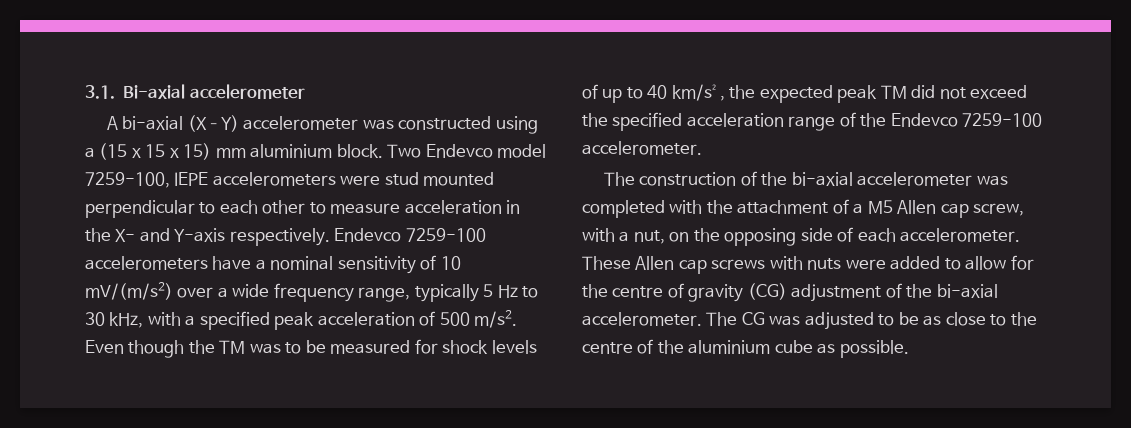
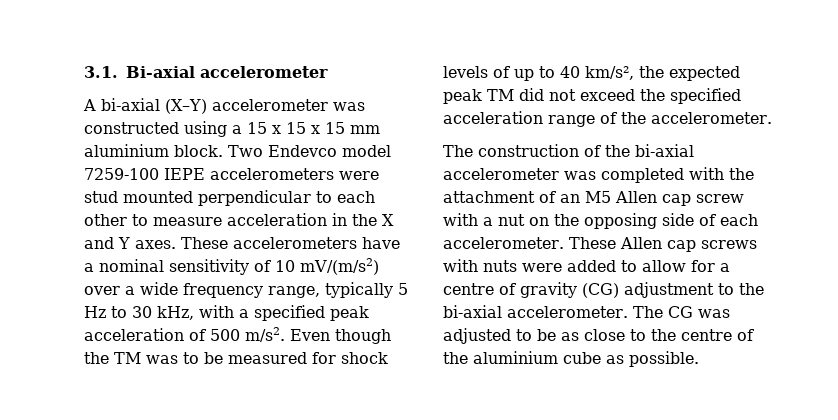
[99,143,128,160] (15 -> [247,122,267,134] 15
[183,143,212,160] 15) -> [325,122,345,134] 15
[85,172,170,188] 7259-100, -> [84,168,159,180] 7259-100
[115,228,486,246] X- and Y-axis respectively. Endevco 7259-100 -> [382,214,394,226] [84,237,228,249] X and Y axes. These
[890,113,1043,127] Endevco 7259-100 -> (646, 118) none
[853,203,864,214] a -> [560,194,580,203] an
[973,203,1025,216] [582,228,665,244] screw, with a nut, -> [696,194,744,203] [443,213,525,226] screw with a nut
[582,284,608,298] the -> [720,263,730,272] a
[885,283,902,298] of -> [718,283,734,295] to

